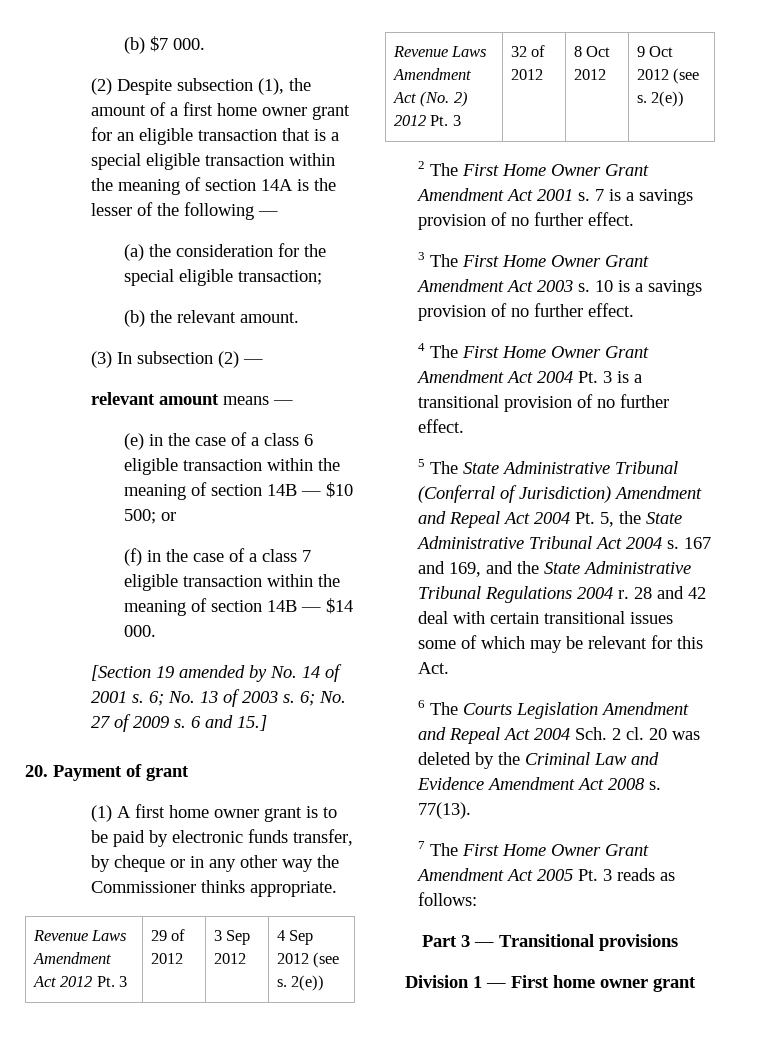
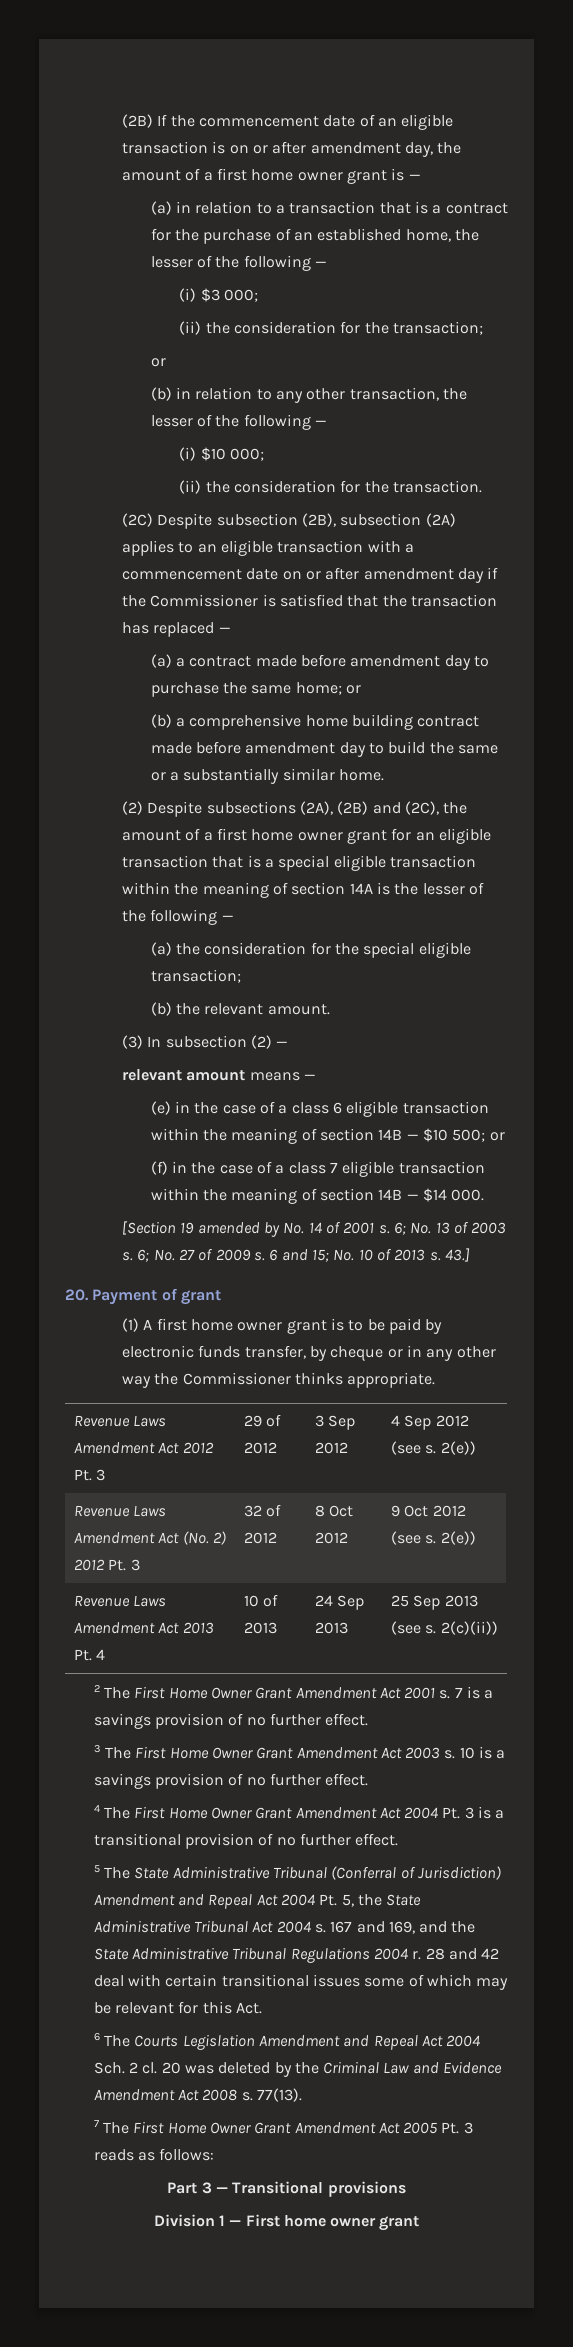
[123,36,205,54] [90,78,284,95] (b) $7 000. // (2) Despite subsection (1), -> [122,114,454,130] [122,141,462,157] [122,168,421,184] [150,201,508,215] [150,228,479,244] [150,255,328,271] [179,288,258,302] [179,321,483,335] [150,358,166,367] [150,387,467,403] [150,414,328,430] [179,447,264,461] [179,480,482,494] [122,513,456,529] [122,540,415,556] [122,567,499,583] [122,594,498,607] [122,622,231,637] [150,654,489,670] [150,682,362,697] [150,714,480,730] [150,741,498,757] [150,768,385,784] [122,801,440,817] (2B) If the commencement date of an eligible transaction is on or after amendment day, the amount of a first home owner grant is — // (a) in relation to a transaction that is a contract for the purchase of an established home, the lesser of the following — // (i) $3 000; // (ii) the consideration for the transaction; // or // (b) in relation to any other transaction, the lesser of the following — // (i) $10 000; // (ii) the consideration for the transaction. // (2C) Despite subsection (2B), subsection (2A) applies to an eligible transaction with a commencement date on or after amendment day if the Commissioner is satisfied that the transaction has replaced — // (a) a contract made before amendment day to purchase the same home; or // (b) a comprehensive home building contract made before amendment day to build the same or a substantially similar home. // (2) Despite subsections (2A), (2B) and (2C),
[236,715,267,731] 15.] -> [312,1248,470,1262] 15; No. 10 of 2013 s. 43.]
(685, 99) none -> [73,1595,167,1607] [73,1622,214,1634] [73,1649,106,1661] [243,1594,279,1607] [243,1622,277,1634] [314,1595,365,1610] [314,1622,348,1634] [390,1595,478,1610] [390,1621,498,1635] // Revenue Laws Amendment Act 2013 Pt. 4 | 10 of 2013 | 24 Sep 2013 | 25 Sep 2013 (see s. 2(c)(ii))

